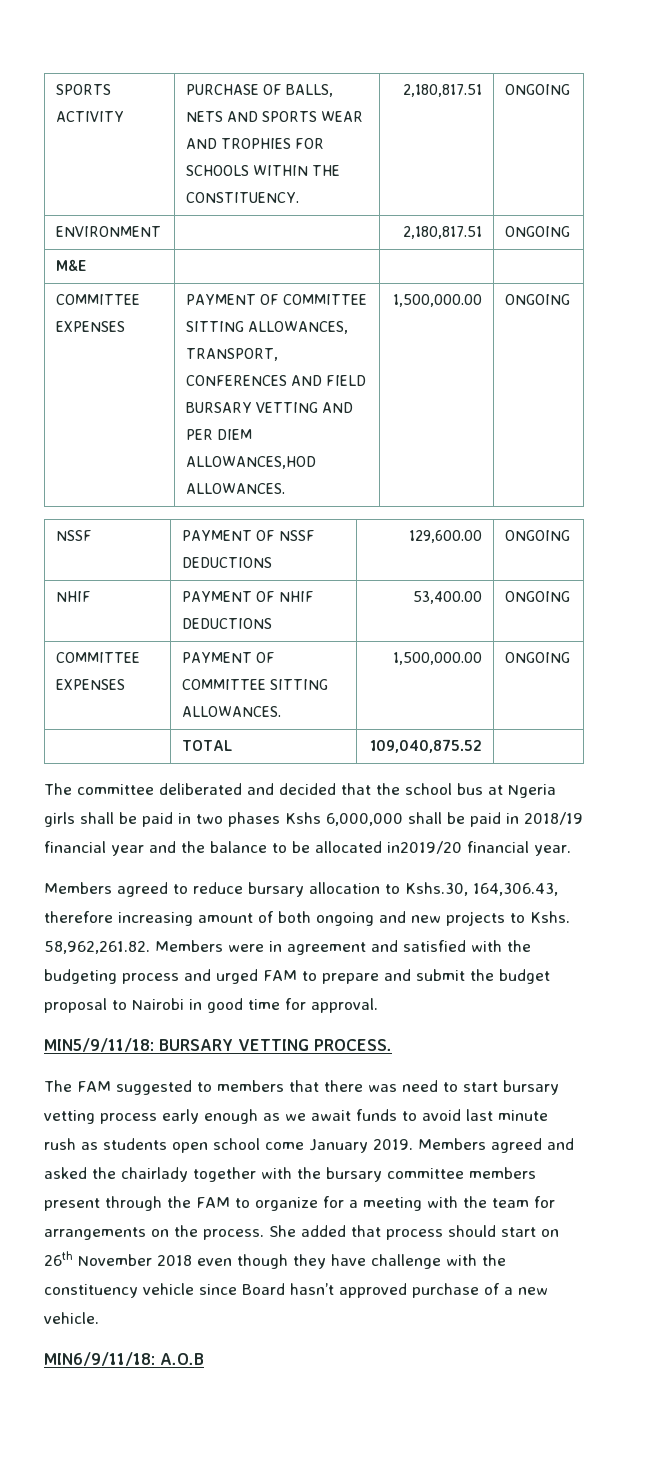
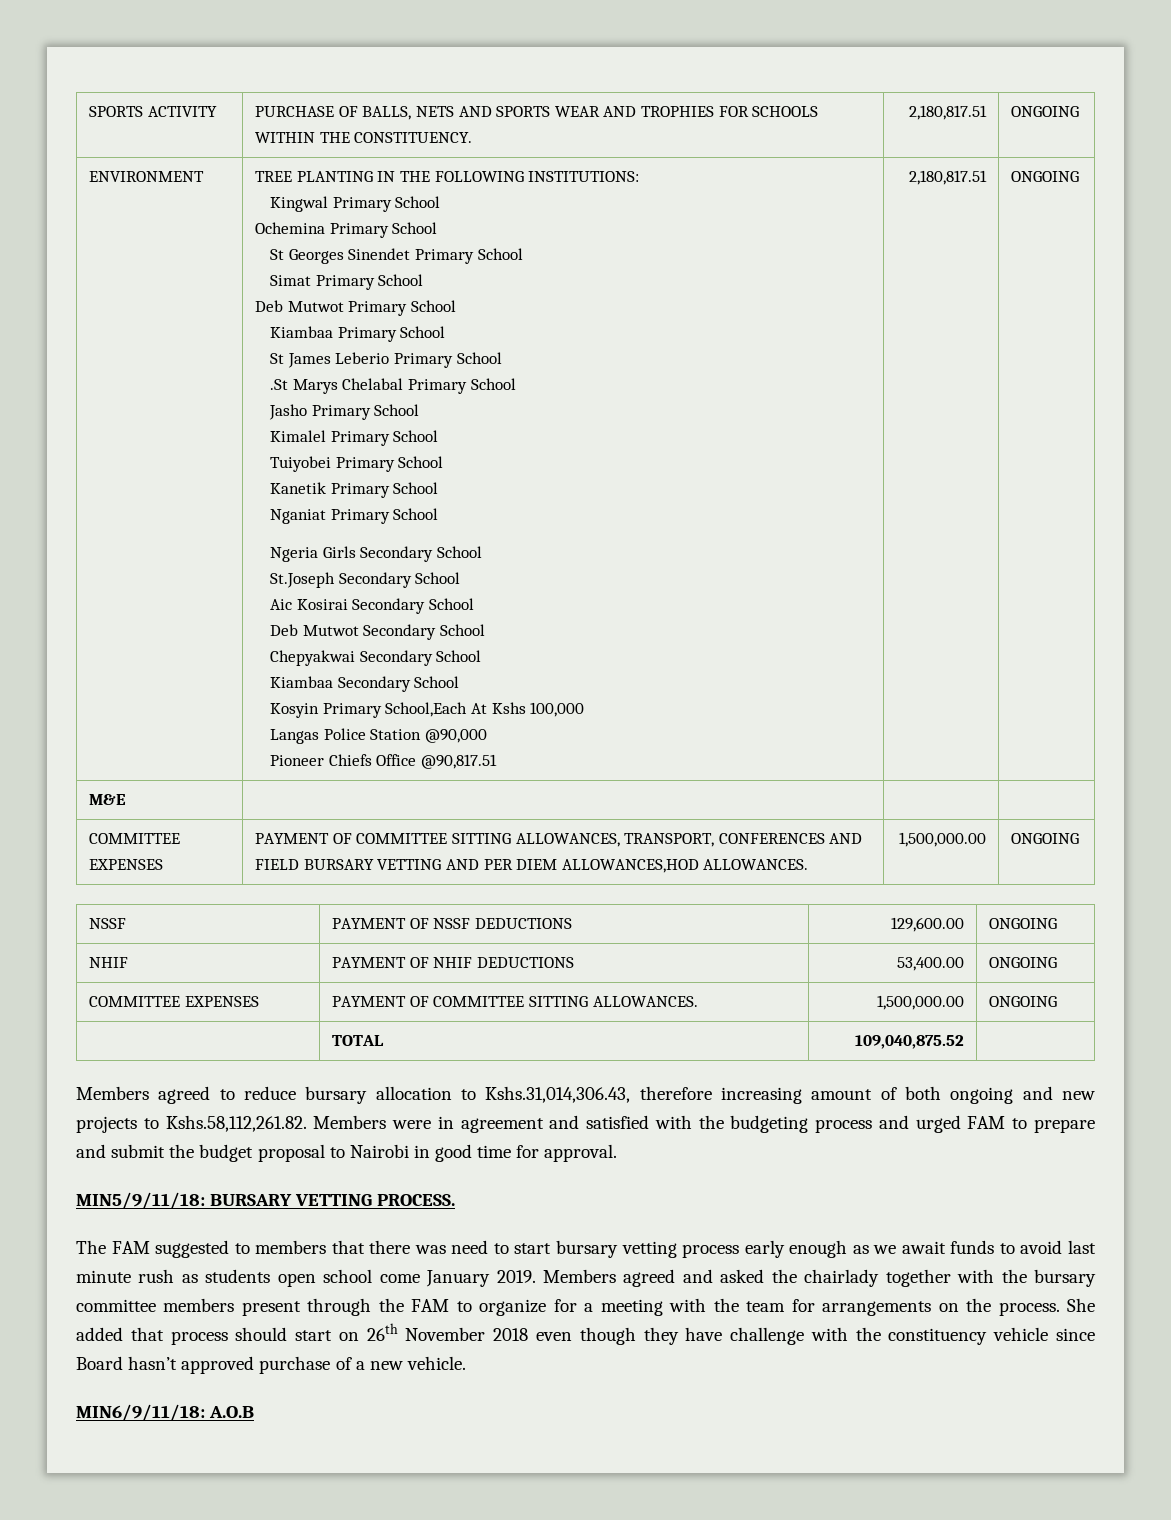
(161, 231) none -> [255,171,640,182] [270,196,441,212] [255,222,438,238] [270,248,523,264] [270,274,424,290] [255,300,457,316] [270,326,446,342] [270,352,502,368] [270,378,516,394] [269,404,420,420] [270,430,439,446] [270,456,444,472] [270,482,439,498] [270,508,439,524] [270,546,483,562] [270,572,461,588] [270,598,475,614] [270,624,486,640] [270,650,482,666] [270,676,460,692] [270,702,585,718] [270,728,488,744] [270,754,498,769] TREE PLANTING IN THE FOLLOWING INSTITUTIONS: // Kingwal Primary School // Ochemina Primary School // St Georges Sinendet Primary School // Simat Primary School // Deb Mutwot Primary School // Kiambaa Primary School // St James Leberio Primary School // .St Marys Chelabal Primary School // Jasho Primary School // Kimalel Primary School // Tuiyobei Primary School // Kanetik Primary School // Nganiat Primary School // Ngeria Girls Secondary School // St.Joseph Secondary School // Aic Kosirai Secondary School // Deb Mutwot Secondary School // Chepyakwai Secondary School // Kiambaa Secondary School // Kosyin Primary School,Each At Kshs 100,000 // Langas Police Station @90,000 // Pioneer Chiefs Office @90,817.51
[44,783,556,798] [44,812,583,827] [44,841,571,856] // The committee deliberated and decided that the school bus at Ngeria girls shall be paid in two phases Kshs 6,000,000 shall be paid in 2018/19 financial year and the balance to be allocated in2019/20 financial year. -> (964, 1042) none
[405,882,558,896] Kshs.30, 164,306.43, -> [485,1086,631,1103] Kshs.31,014,306.43,
[530,911,570,923] [44,941,150,954] Kshs. 58,962,261.82. -> [165,1115,307,1132] Kshs.58,112,261.82.

